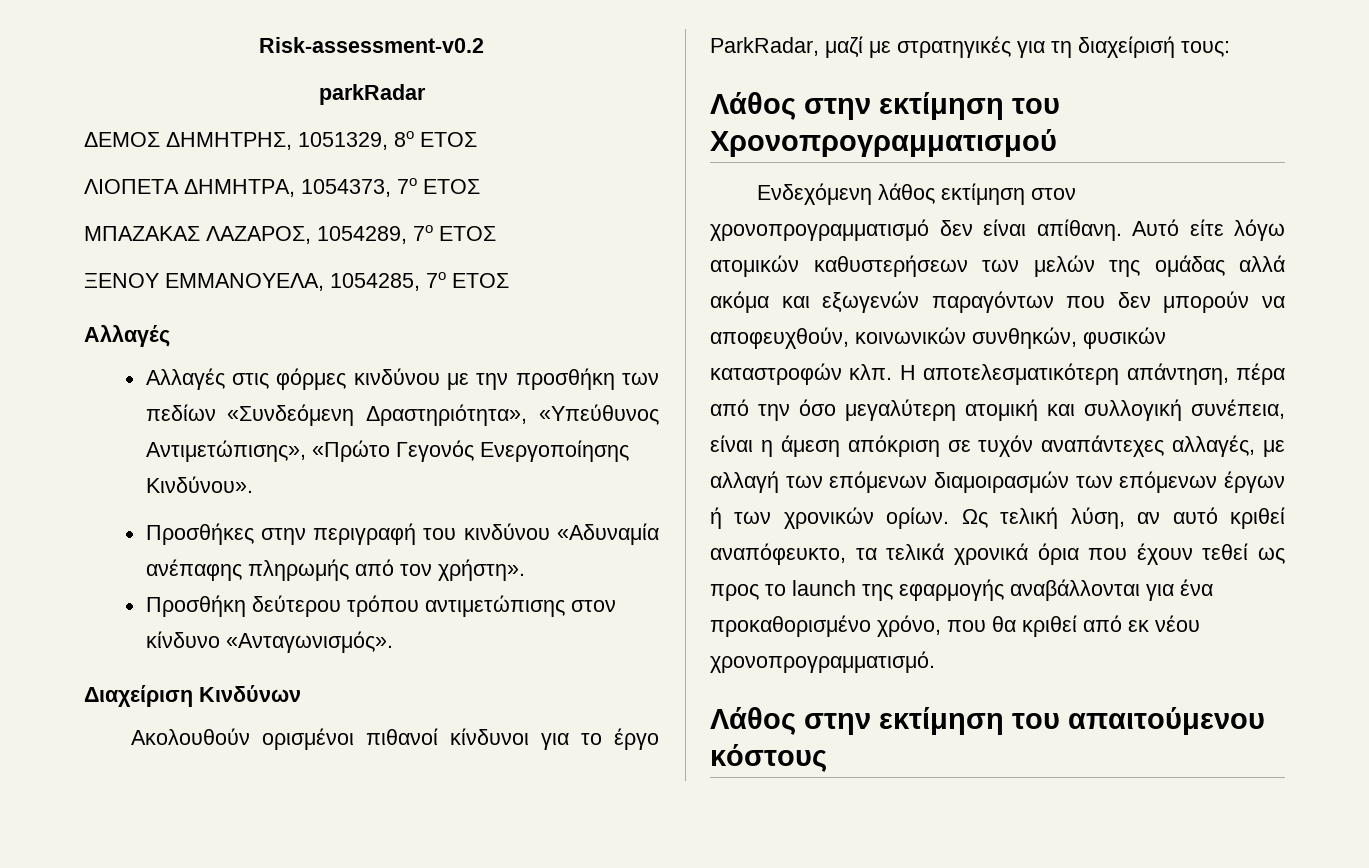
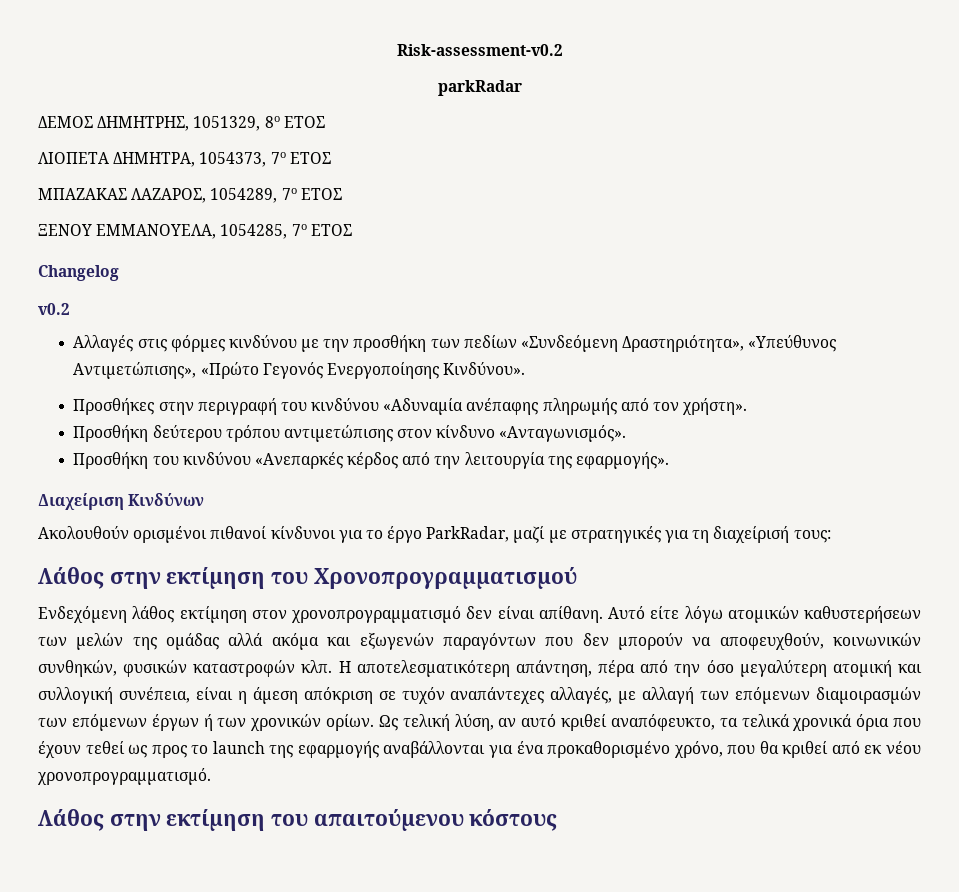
[84,325,170,347] Αλλαγές -> [38,265,119,281] [38,303,70,315] Changelog // v0.2
(393, 642) none -> [73,452,670,469] // Προσθήκη του κινδύνου «Ανεπαρκές κέρδος από την λειτουργία της εφαρμογής».

